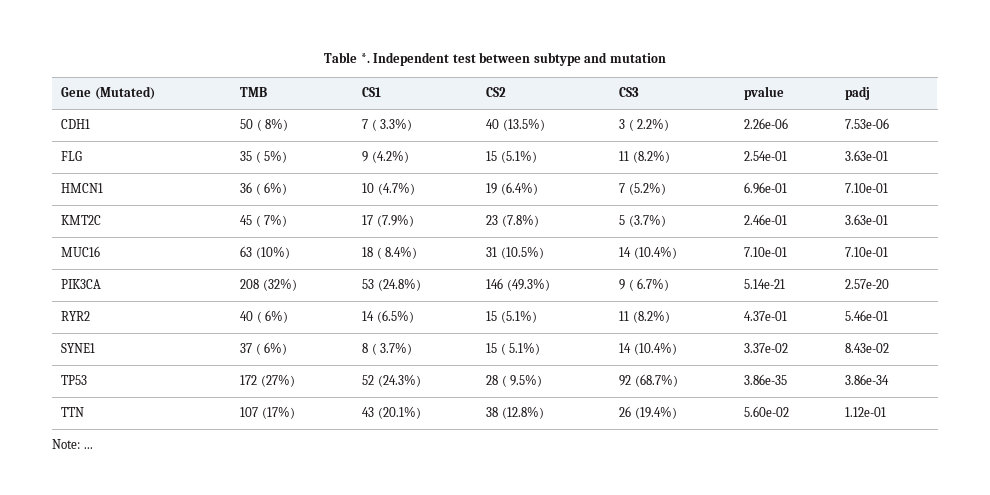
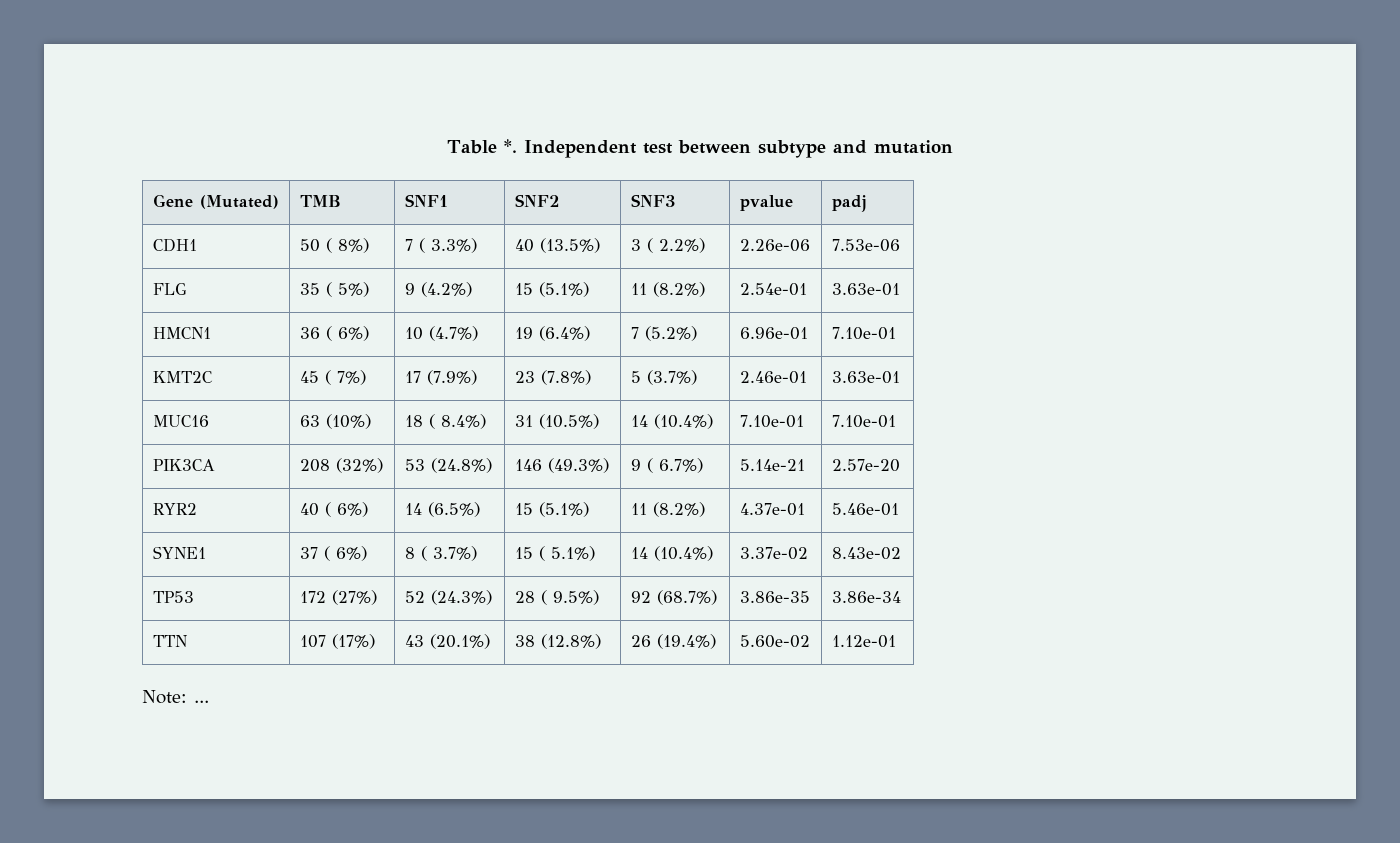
[362,87,382,97] [486,87,507,97] [619,87,640,97] CS1 | CS2 | CS3 -> [404,194,448,207] [514,194,559,207] [630,194,675,207] SNF1 | SNF2 | SNF3

